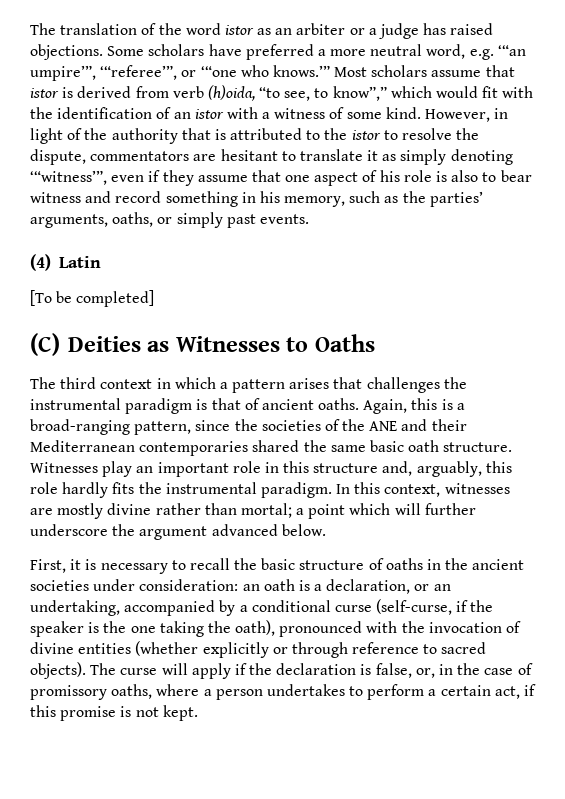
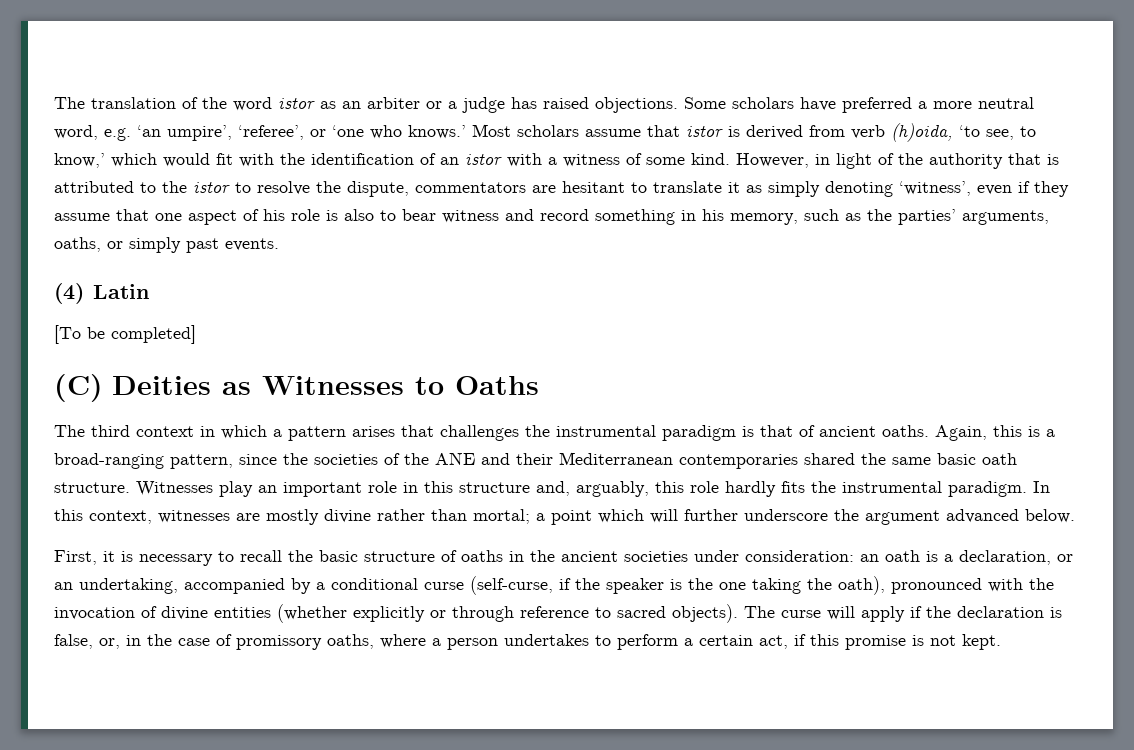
[497,45,526,56] [30,65,330,81] ‘“an umpire’”, ‘“referee’”, or ‘“one who knows.’” -> [137,125,466,141] ‘an umpire’, ‘referee’, or ‘one who knows.’
[259,87,281,98] “to -> [959,125,980,137] ‘to
[332,86,387,101] know”,” -> [54,153,105,168] know,’
[30,170,107,185] ‘“witness’”, -> [899,181,971,196] ‘witness’,

